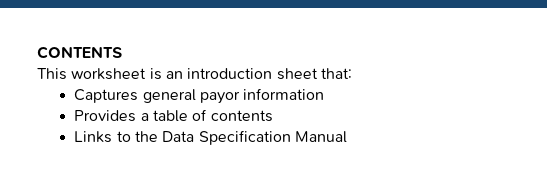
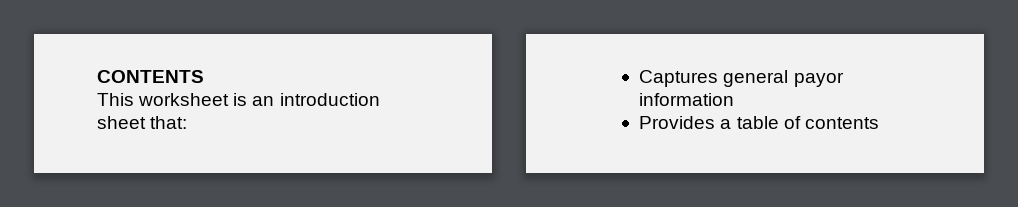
[74,130,347,145] // Links to the Data Specification Manual -> (879, 123) none

